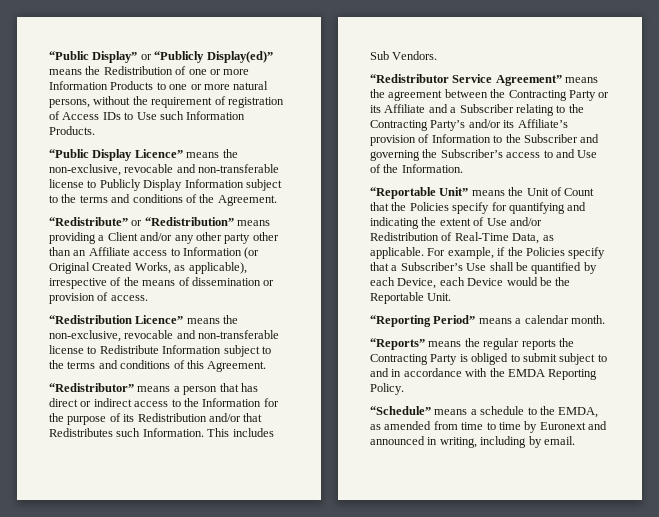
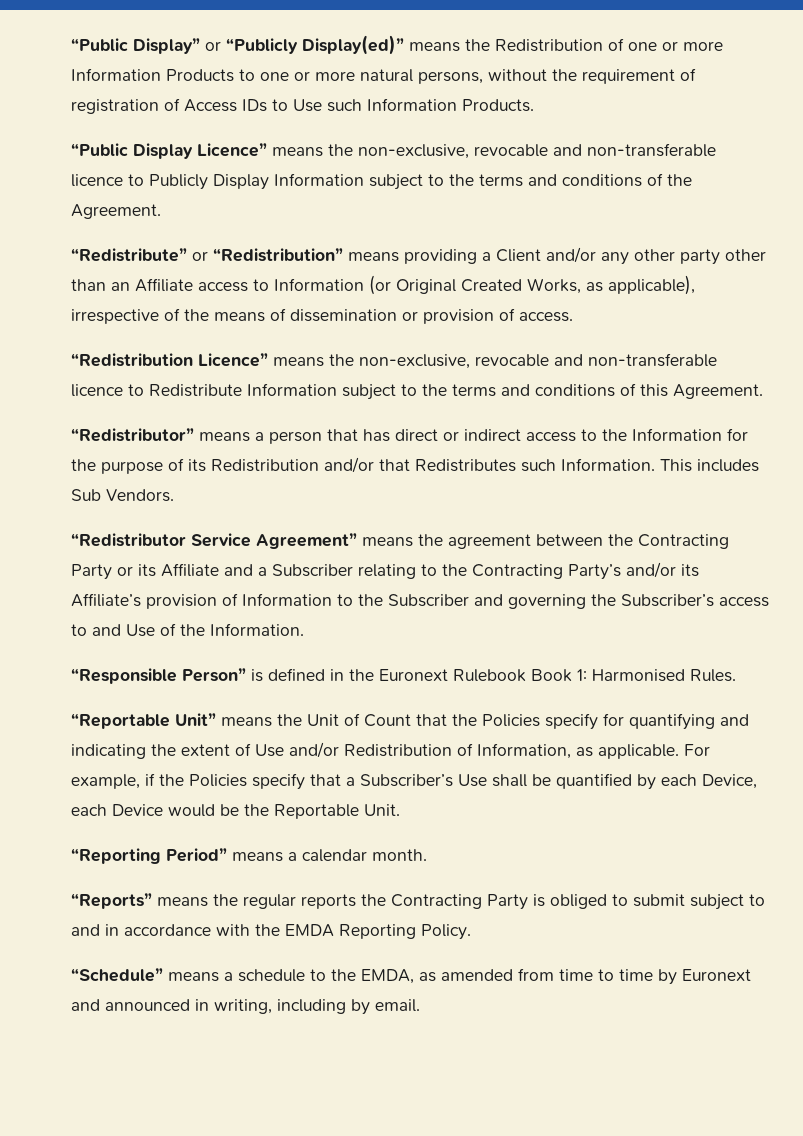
[49,179,84,188] license -> [71,174,123,187] licence
[49,345,84,354] license -> [71,384,123,397] licence
(463, 168) none -> [71,668,736,684] // “Responsible Person” is defined in the Euronext Rulebook Book 1: Harmonised Rules.
[454,232,540,244] Real-Time Data, -> [477,743,571,759] Information,

